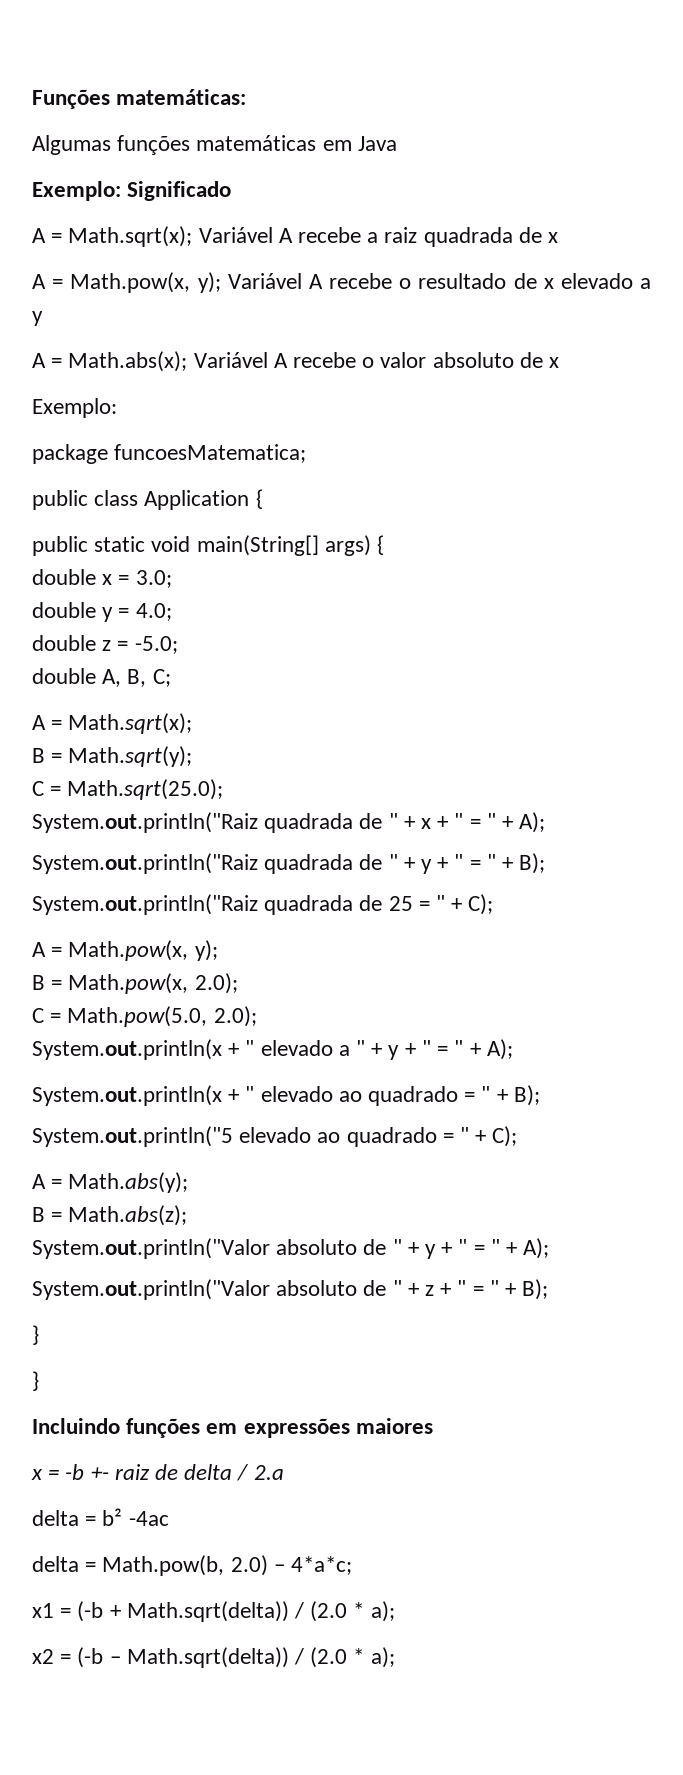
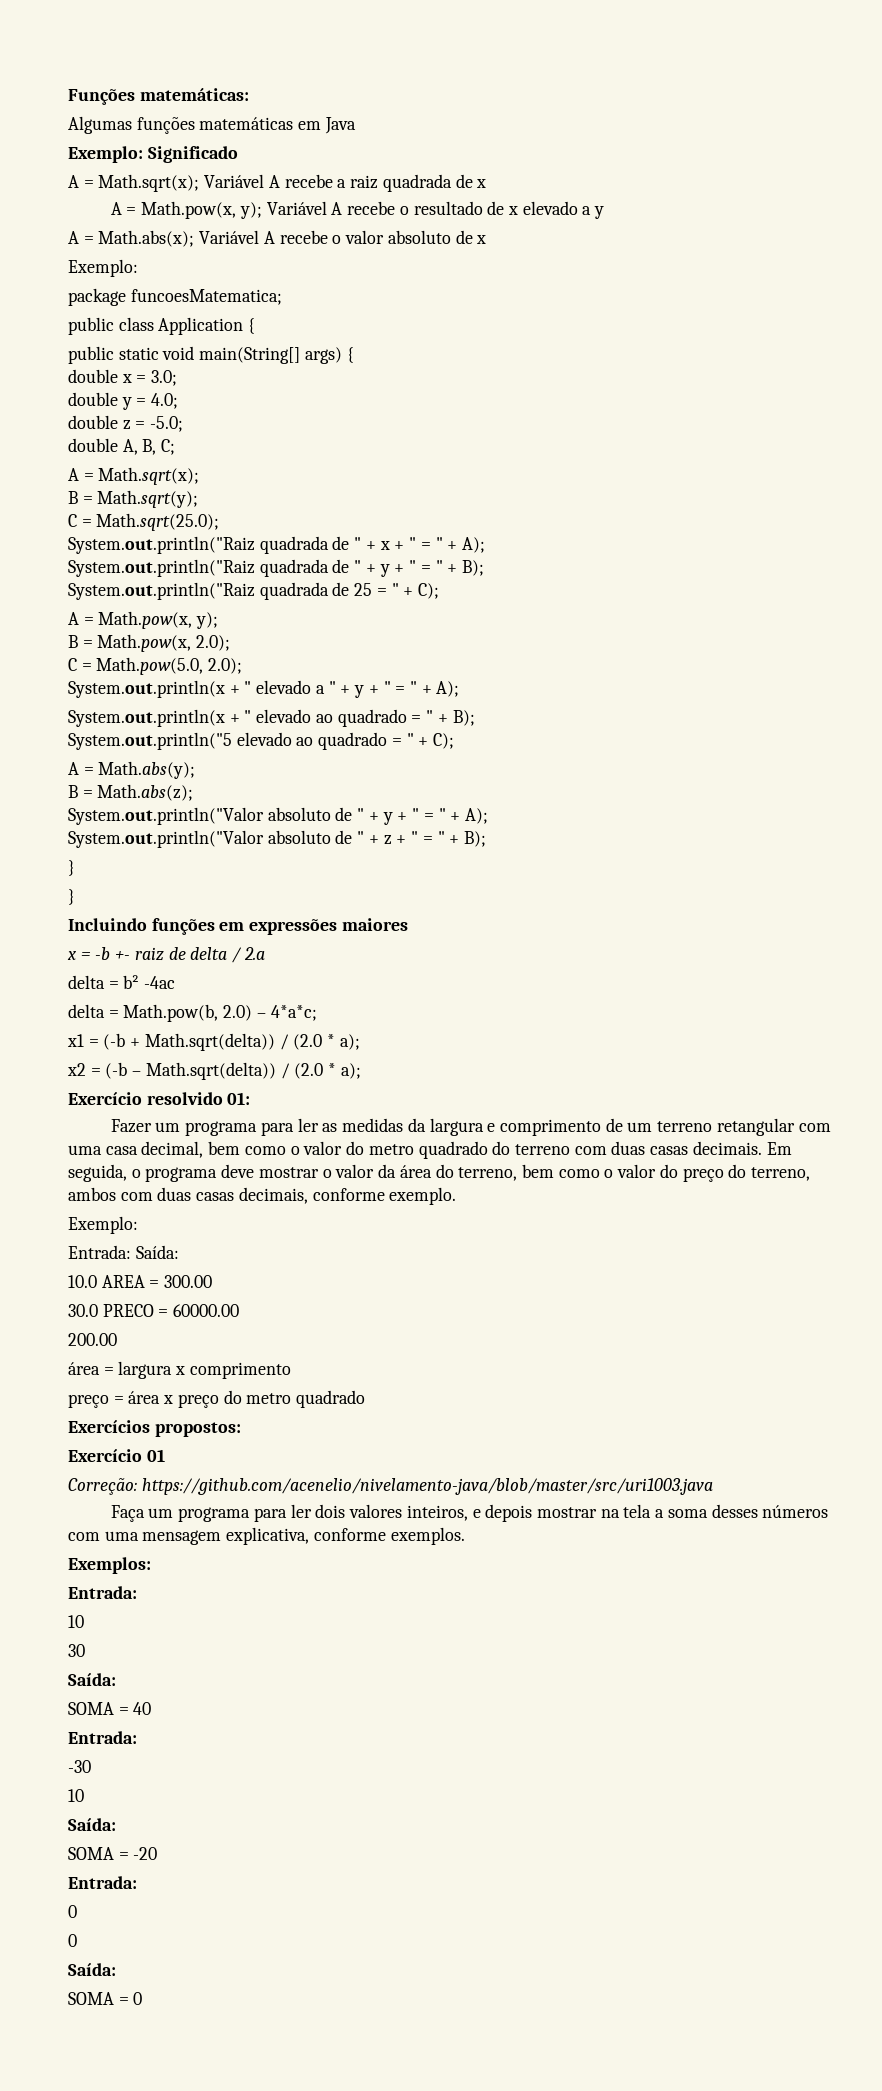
(395, 1657) none -> [68,1092,251,1105] [110,1118,831,1136] [68,1141,792,1159] [68,1164,811,1182] [68,1187,457,1205] [68,1216,138,1234] [68,1245,179,1259] [68,1275,213,1288] [68,1304,240,1317] [68,1333,117,1346] [68,1361,291,1379] [68,1390,366,1408] [68,1420,241,1437] [68,1449,165,1462] [68,1477,713,1495] [110,1504,829,1522] [68,1527,465,1545] [68,1557,151,1574] [68,1586,137,1599] [68,1615,84,1628] [68,1644,85,1657] [68,1673,116,1686] [68,1702,152,1715] [68,1731,137,1744] [68,1760,91,1773] [68,1789,84,1802] [68,1818,116,1831] [68,1847,158,1860] [68,1876,137,1889] [68,1905,77,1918] [68,1934,77,1947] [68,1963,116,1976] [68,1992,143,2005] // Exercício resolvido 01: // Fazer um programa para ler as medidas da largura e comprimento de um terreno retangular com uma casa decimal, bem como o valor do metro quadrado do terreno com duas casas decimais. Em seguida, o programa deve mostrar o valor da área do terreno, bem como o valor do preço do terreno, ambos com duas casas decimais, conforme exemplo. // Exemplo: // Entrada: Saída: // 10.0 AREA = 300.00 // 30.0 PRECO = 60000.00 // 200.00 // área = largura x comprimento // preço = área x preço do metro quadrado // Exercícios propostos: // Exercício 01 // Correção: https://github.com/acenelio/nivelamento-java/blob/master/src/uri1003.java // Faça um programa para ler dois valores inteiros, e depois mostrar na tela a soma desses números com uma mensagem explicativa, conforme exemplos. // Exemplos: // Entrada: // 10 // 30 // Saída: // SOMA = 40 // Entrada: // -30 // 10 // Saída: // SOMA = -20 // Entrada: // 0 // 0 // Saída: // SOMA = 0

